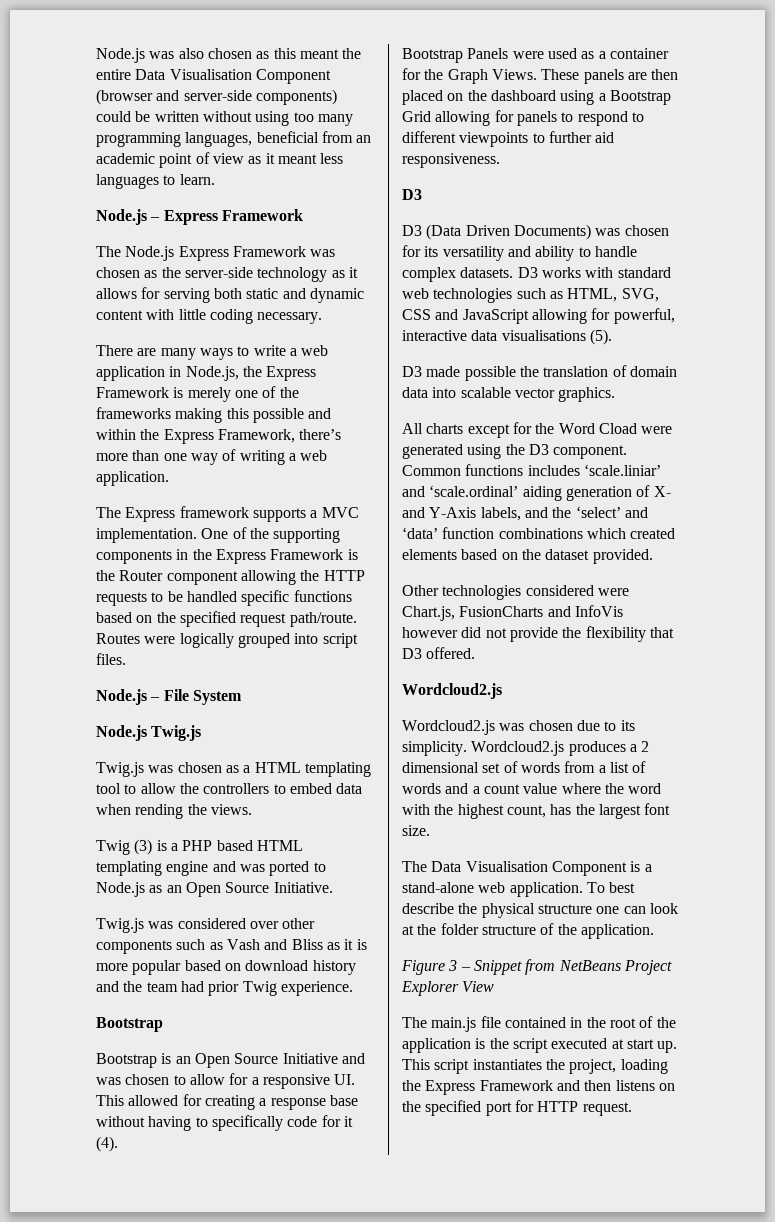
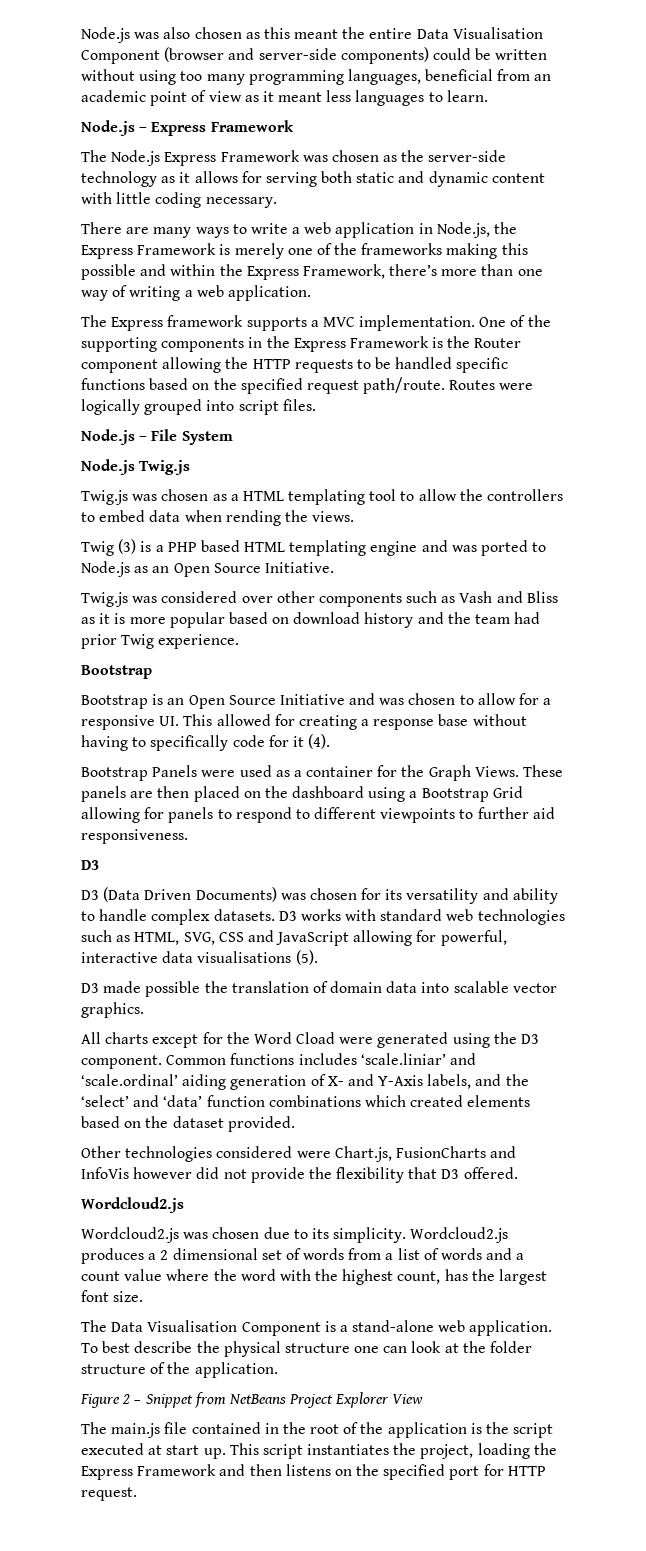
[448,960,458,971] 3 -> [122,1394,131,1404] 2

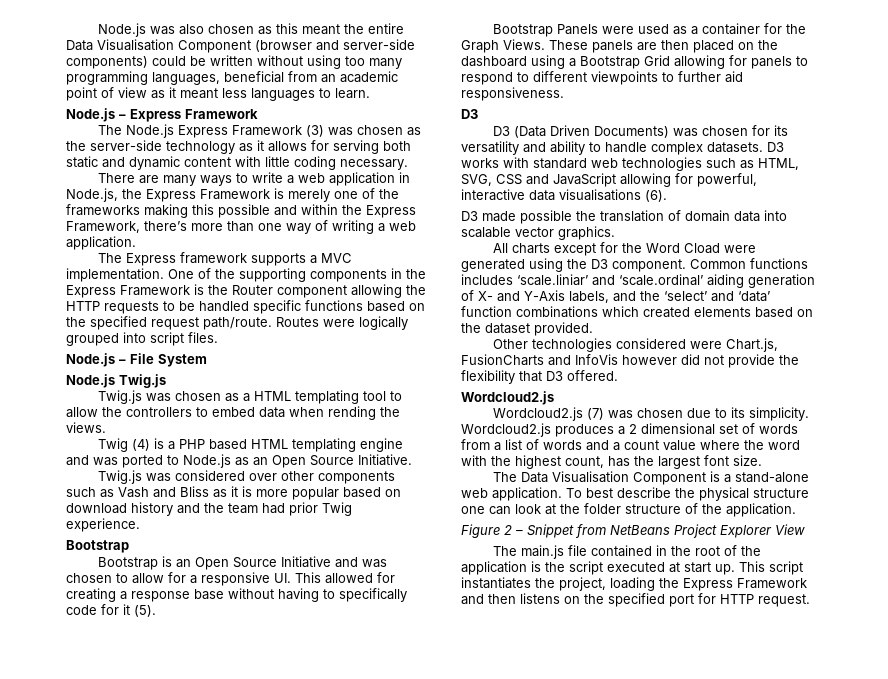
(300, 156) none -> [305,125,324,137] (3)
[118,539,137,554] (3) -> [131,439,150,451] (4)
[308,734,331,749] (4). -> [134,605,156,617] (5).
[295,950,318,965] (5). -> [645,190,667,202] (6).
(179, 1235) none -> [586,408,604,420] (7)

